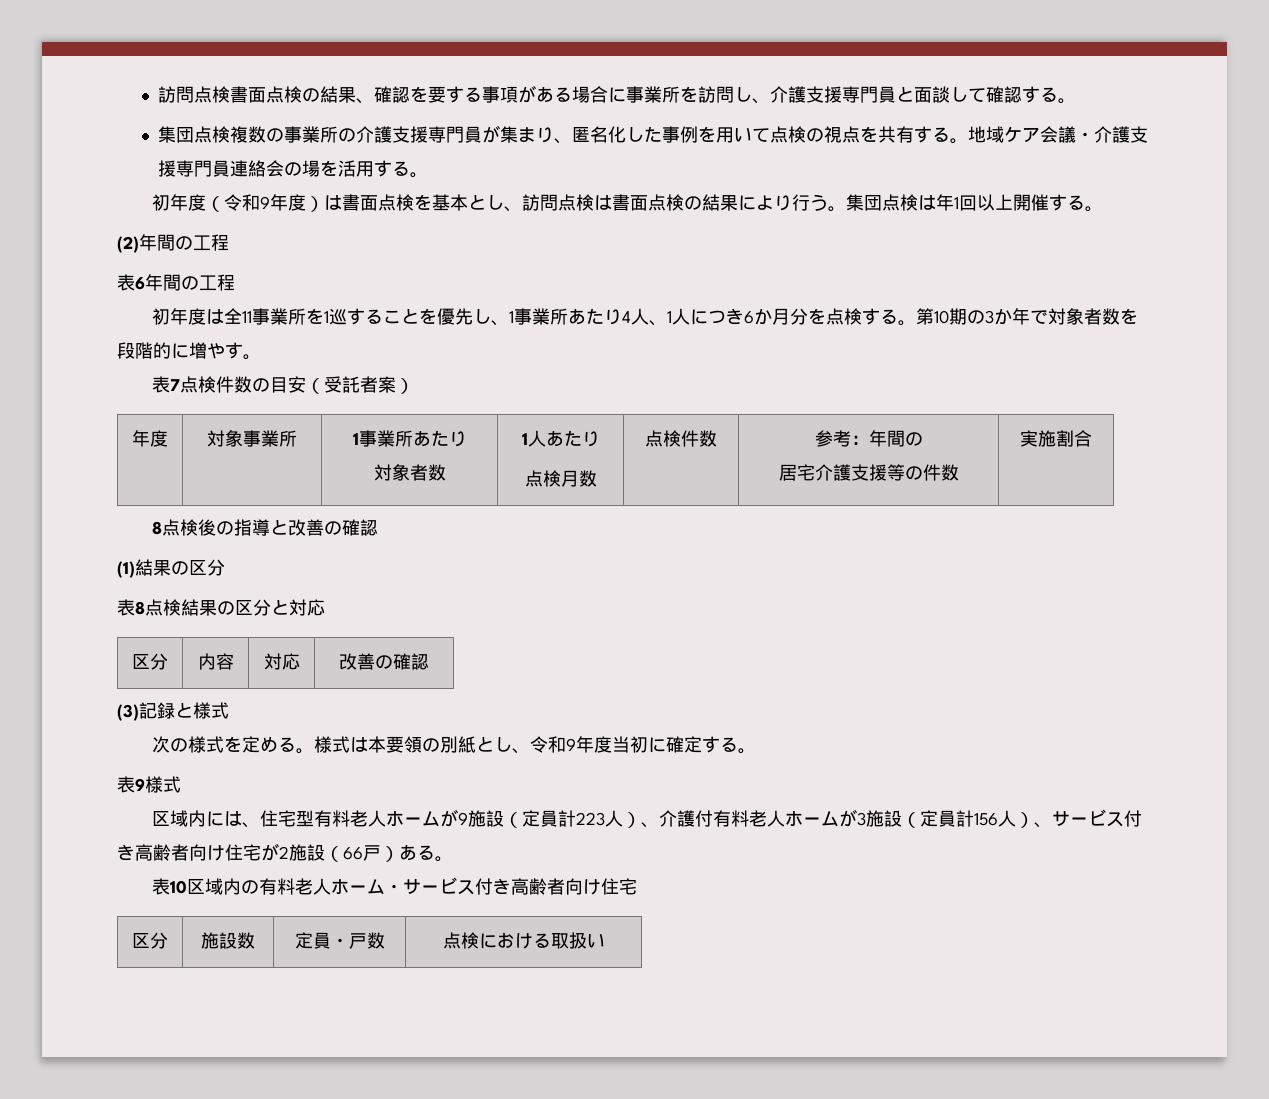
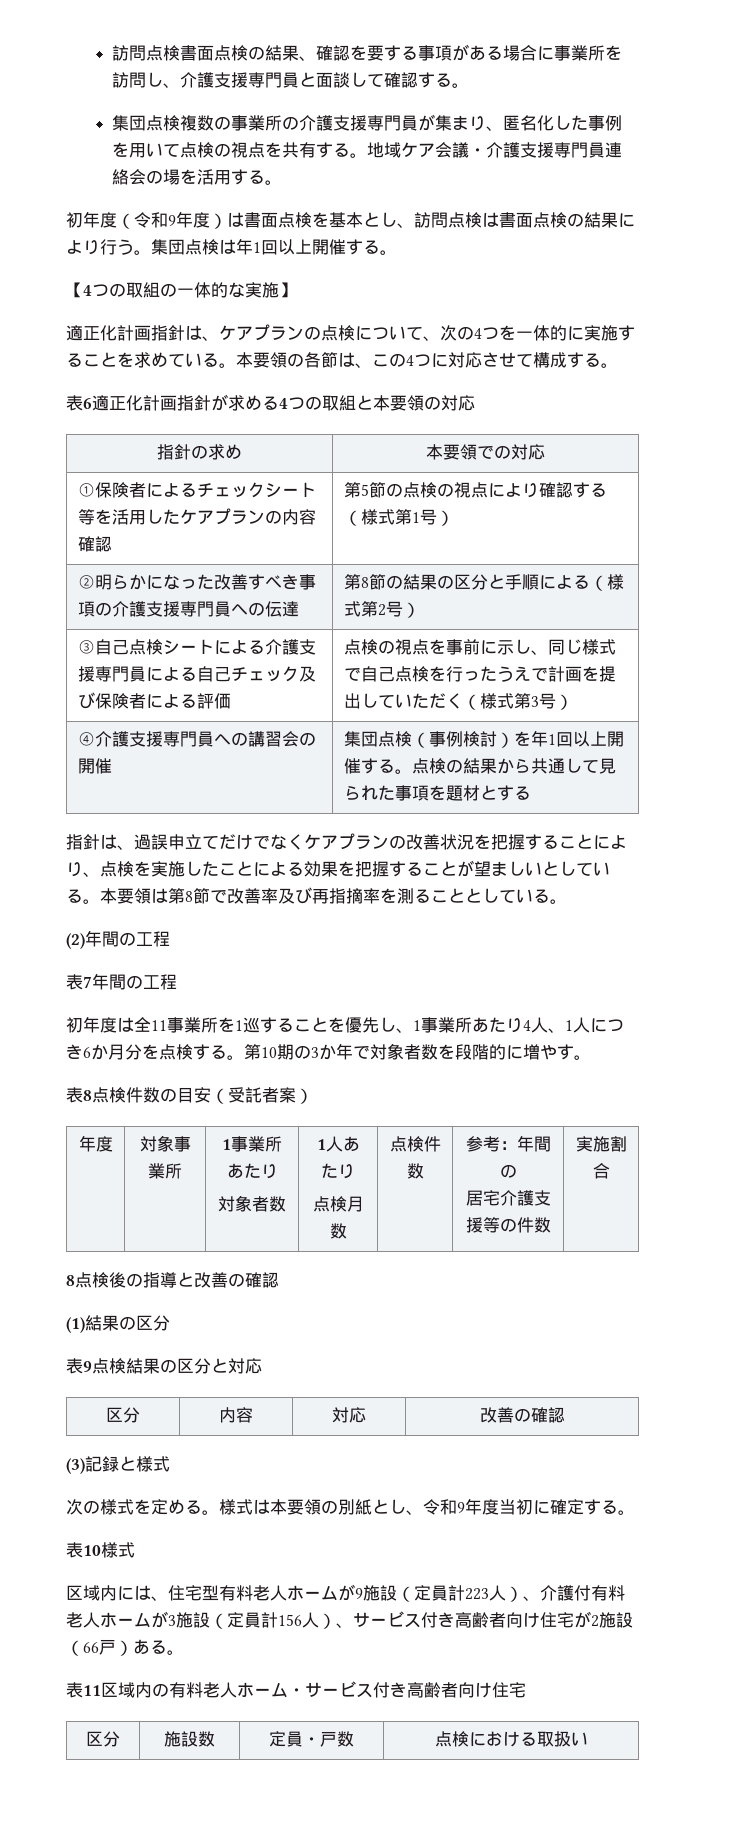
(1103, 209) none -> [66,282,296,298] [66,324,635,341] [66,352,618,368] [66,394,475,411] [157,444,242,460] [426,444,545,460] [78,482,317,498] [78,508,317,525] [78,536,113,552] [344,482,608,498] [344,509,455,526] [78,574,317,590] [78,601,300,617] [344,574,625,591] [344,601,421,618] [78,639,317,655] [78,666,317,682] [78,692,232,709] [344,639,617,655] [344,666,617,682] [344,693,574,710] [78,731,317,747] [78,758,113,774] [344,730,625,748] [344,758,617,774] [344,785,532,801] [66,833,627,850] [66,860,610,877] [66,887,567,904] // 【4つの取組の一体的な実施】 // 適正化計画指針は、ケアプランの点検について、次の4つを一体的に実施することを求めている。本要領の各節は、この4つに対応させて構成する。 // 表6適正化計画指針が求める4つの取組と本要領の対応 // 指針の求め | 本要領での対応 // ①保険者によるチェックシート等を活用したケアプランの内容確認 | 第5節の点検の視点により確認する（様式第1号） // ②明らかになった改善すべき事項の介護支援専門員への伝達 | 第8節の結果の区分と手順による（様式第2号） // ③自己点検シートによる介護支援専門員による自己チェック及び保険者による評価 | 点検の視点を事前に示し、同じ様式で自己点検を行ったうえで計画を提出していただく（様式第3号） // ④介護支援専門員への講習会の開催 | 集団点検（事例検討）を年1回以上開催する。点検の結果から共通して見られた事項を題材とする // 指針は、過誤申立てだけでなくケアプランの改善状況を把握することにより、点検を実施したことによる効果を把握することが望ましいとしている。本要領は第8節で改善率及び再指摘率を測ることとしている。
[135,277,145,290] 6 -> [83,976,92,988] 7
[169,379,180,391] 7 -> [83,1090,92,1101] 8
[135,601,145,615] 8 -> [83,1361,92,1372] 9
[135,778,145,791] 9 -> [83,1545,101,1556] 10
[169,880,187,894] 10 -> [83,1685,101,1696] 11

